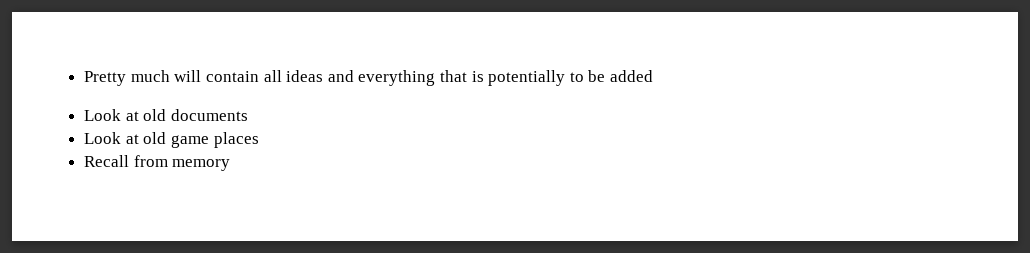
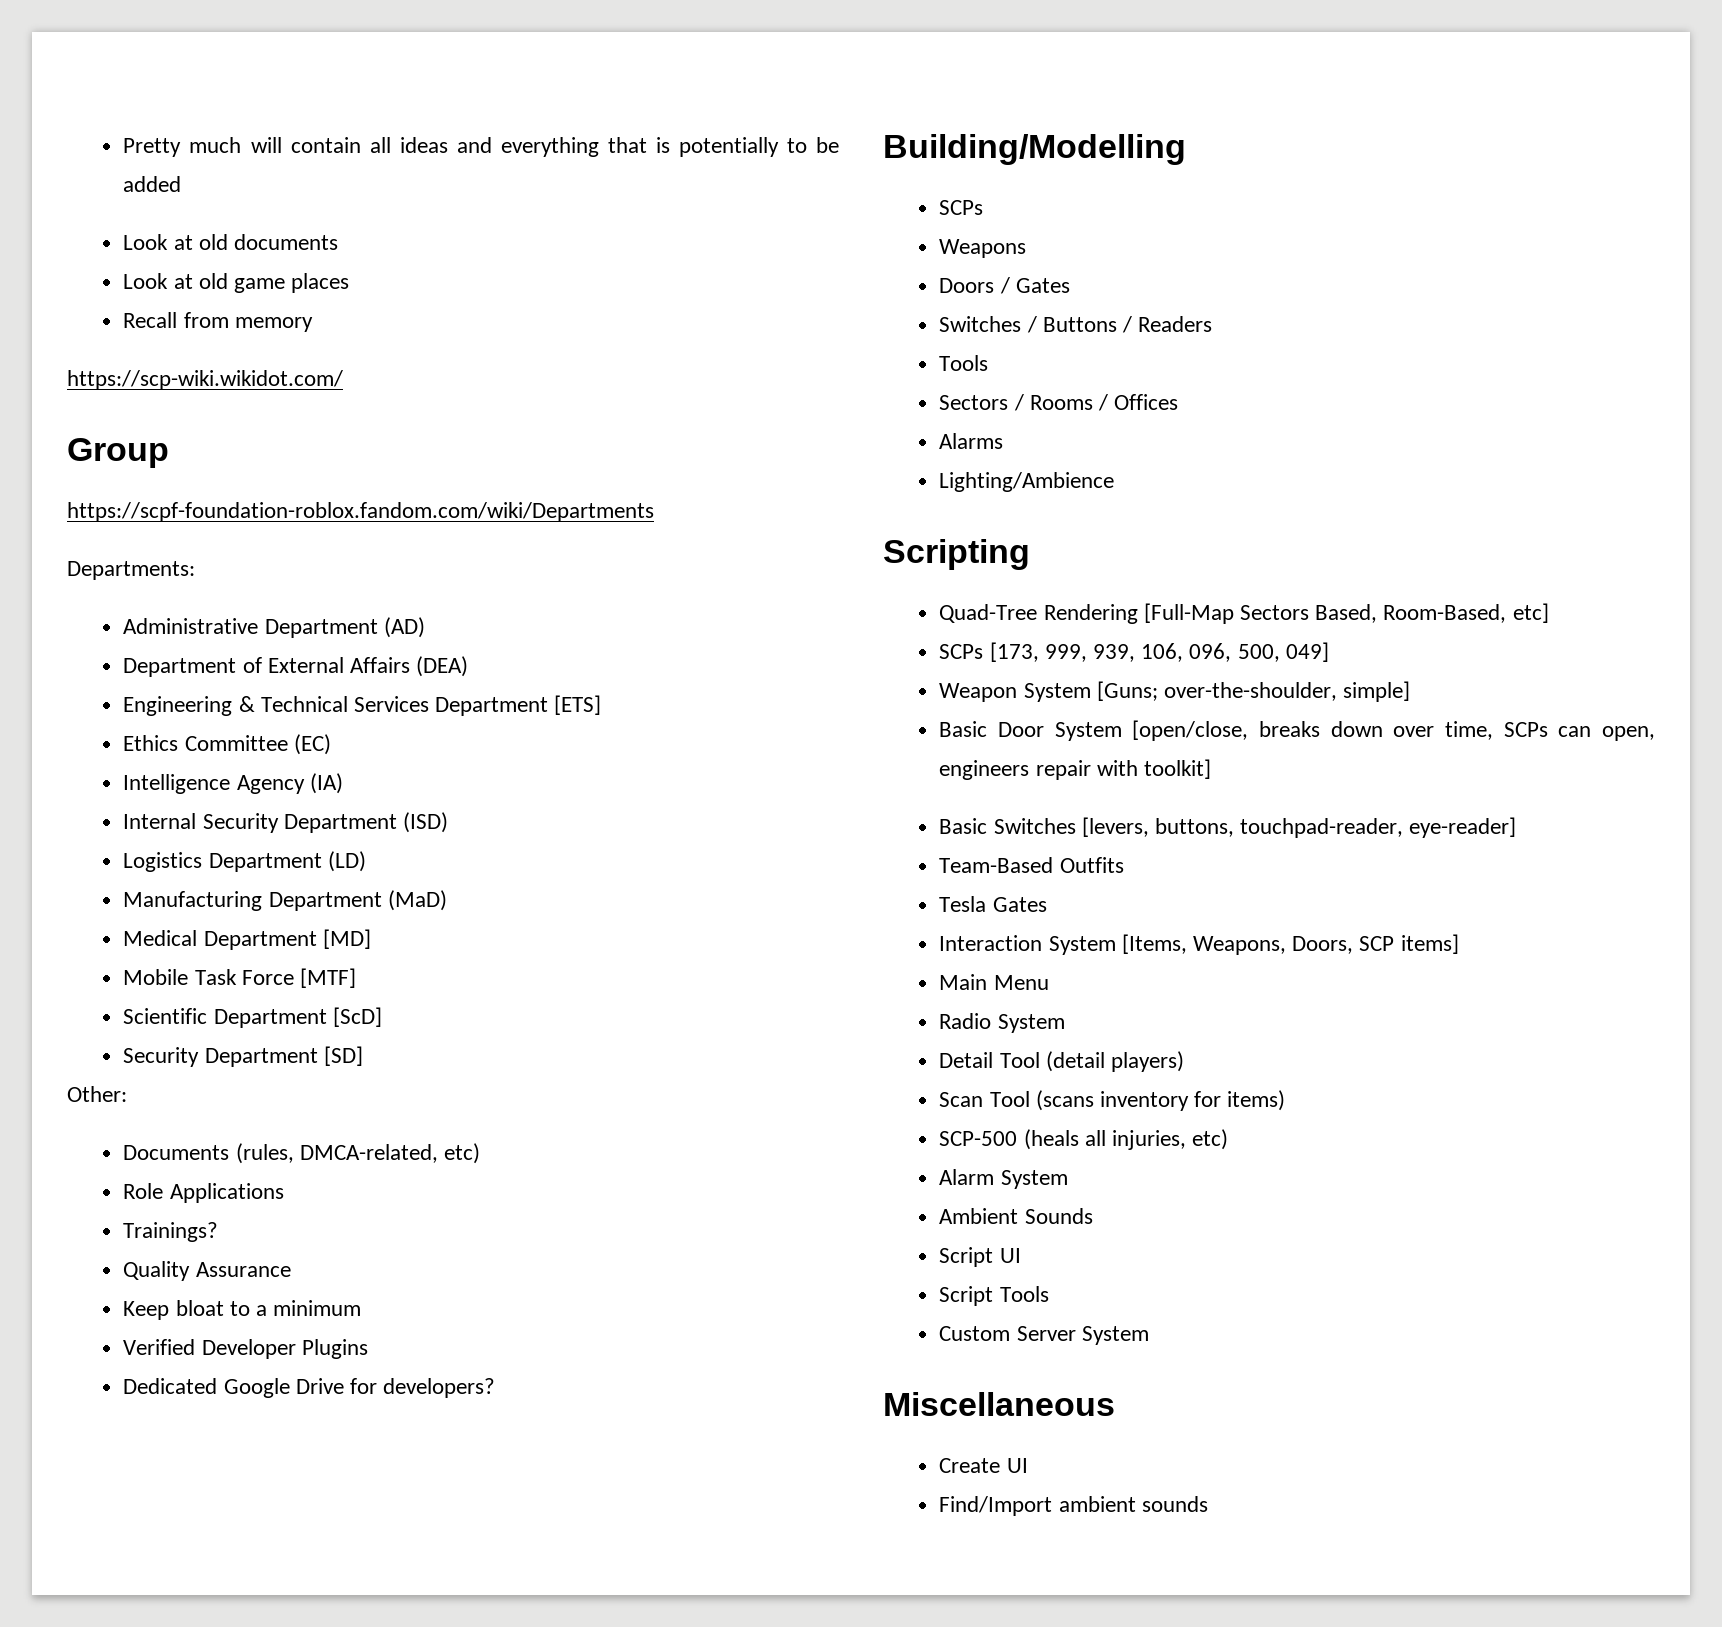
(231, 165) none -> [67,370,343,390] [67,438,169,468] [67,502,654,522] [67,561,195,580] [123,617,425,638] [123,656,469,677] [123,695,602,716] [123,734,331,755] [123,773,343,794] [123,812,449,833] [123,851,366,872] [123,890,447,911] [123,929,371,950] [123,968,357,988] [123,1007,382,1028] [123,1046,363,1067] [67,1086,127,1102] [123,1143,481,1164] [123,1183,284,1203] [123,1222,219,1242] [123,1261,291,1281] [123,1300,362,1320] [123,1339,368,1359] [123,1378,496,1398] [883,134,1186,165] [939,200,984,215] [939,239,1027,258] [939,277,1070,294] [939,316,1213,333] [939,355,989,371] [939,394,1179,411] [939,433,1004,449] [939,472,1115,492] [883,539,1030,570] [939,603,1549,624] [939,642,1329,662] [939,681,1411,702] [939,720,1655,741] [939,759,1212,780] [939,817,1517,838] [939,857,1124,873] [939,896,1047,912] [939,934,1459,955] [939,974,1049,990] [939,1013,1065,1033] [939,1051,1185,1072] [939,1090,1286,1111] [939,1129,1229,1150] [939,1169,1068,1189] [939,1208,1093,1224] [939,1247,1021,1267] [939,1286,1049,1306] [939,1326,1149,1345] [883,1392,1115,1416] [939,1458,1028,1473] [939,1496,1208,1516] // https://scp-wiki.wikidot.com/ // Group // https://scpf-foundation-roblox.fandom.com/wiki/Departments // Departments: // Administrative Department (AD) // Department of External Affairs (DEA) // Engineering & Technical Services Department [ETS] // Ethics Committee (EC) // Intelligence Agency (IA) // Internal Security Department (ISD) // Logistics Department (LD) // Manufacturing Department (MaD) // Medical Department [MD] // Mobile Task Force [MTF] // Scientific Department [ScD] // Security Department [SD] // Other: // Documents (rules, DMCA-related, etc) // Role Applications // Trainings? // Quality Assurance // Keep bloat to a minimum // Verified Developer Plugins // Dedicated Google Drive for developers? // Building/Modelling // SCPs // Weapons // Doors / Gates // Switches / Buttons / Readers // Tools // Sectors / Rooms / Offices // Alarms // Lighting/Ambience // Scripting // Quad-Tree Rendering [Full-Map Sectors Based, Room-Based, etc] // SCPs [173, 999, 939, 106, 096, 500, 049] // Weapon System [Guns; over-the-shoulder, simple] // Basic Door System [open/close, breaks down over time, SCPs can open, engineers repair with toolkit] // Basic Switches [levers, buttons, touchpad-reader, eye-reader] // Team-Based Outfits // Tesla Gates // Interaction System [Items, Weapons, Doors, SCP items] // Main Menu // Radio System // Detail Tool (detail players) // Scan Tool (scans inventory for items) // SCP-500 (heals all injuries, etc) // Alarm System // Ambient Sounds // Script UI // Script Tools // Custom Server System // Miscellaneous // Create UI // Find/Import ambient sounds

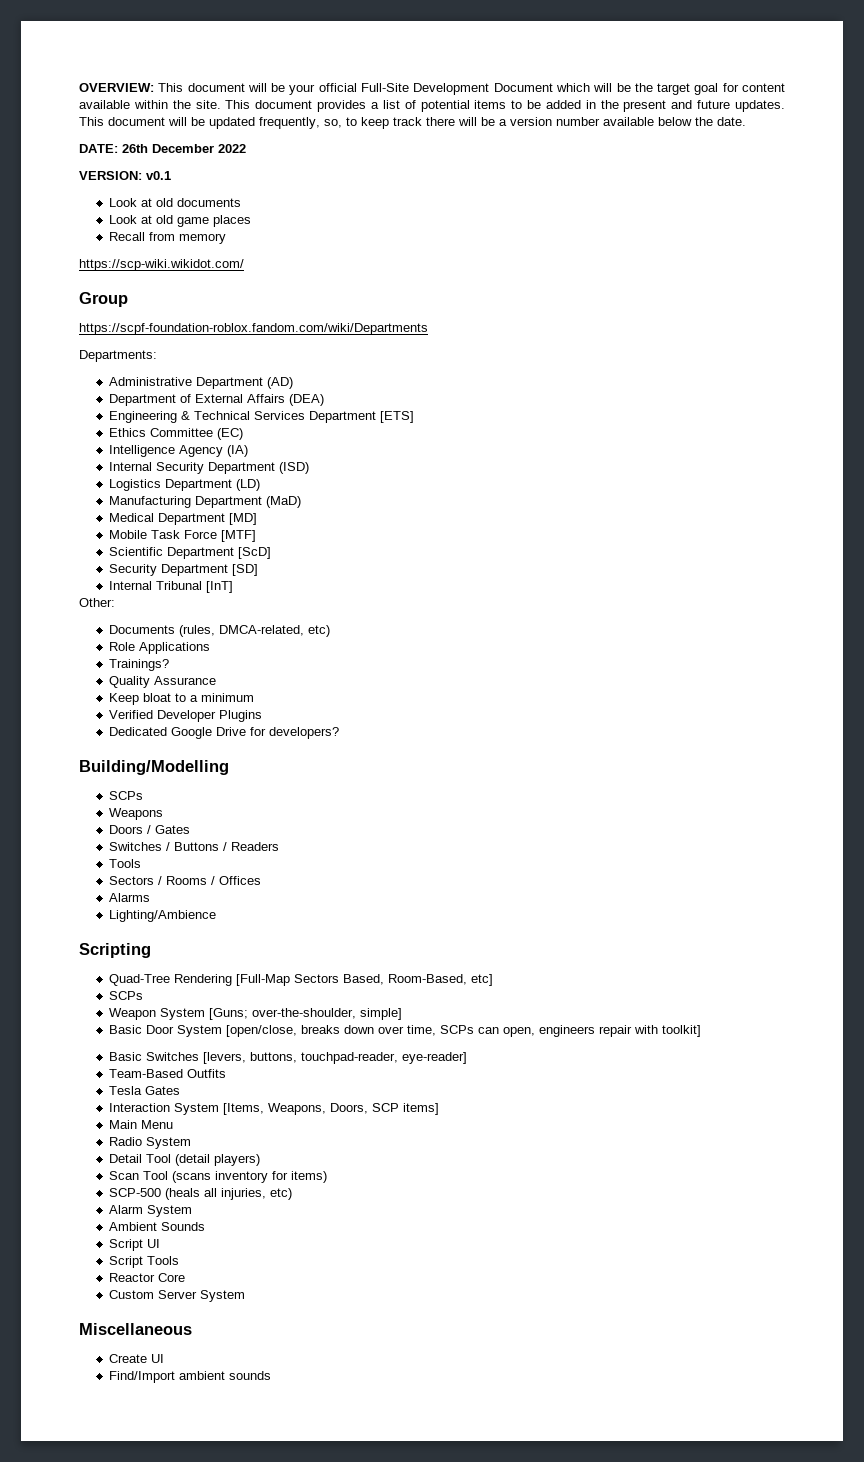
[123,137,839,157] [123,176,182,192] Pretty much will contain all ideas and everything that is potentially to be added -> [79,83,785,95] [79,100,786,112] [79,117,746,129] [79,144,246,153] [79,171,171,180] OVERVIEW: This document will be your official Full-Site Development Document which will be the target goal for content available within the site. This document provides a list of potential items to be added in the present and future updates. This document will be updated frequently, so, to keep track there will be a version number available below the date. // DATE: 26th December 2022 // VERSION: v0.1
(363, 1056) none -> [108,581,233,593] // Internal Tribunal [InT]
[989,642,1329,662] [173, 999, 939, 106, 096, 500, 049] -> (143, 995) none
(1049, 1294) none -> [108,1273,185,1282] // Reactor Core

